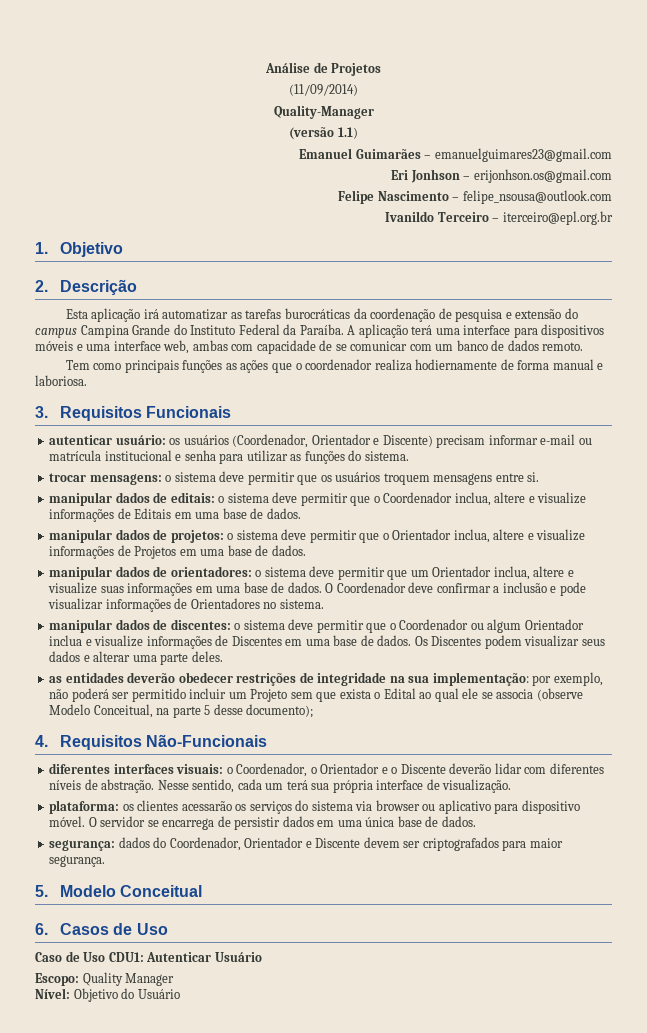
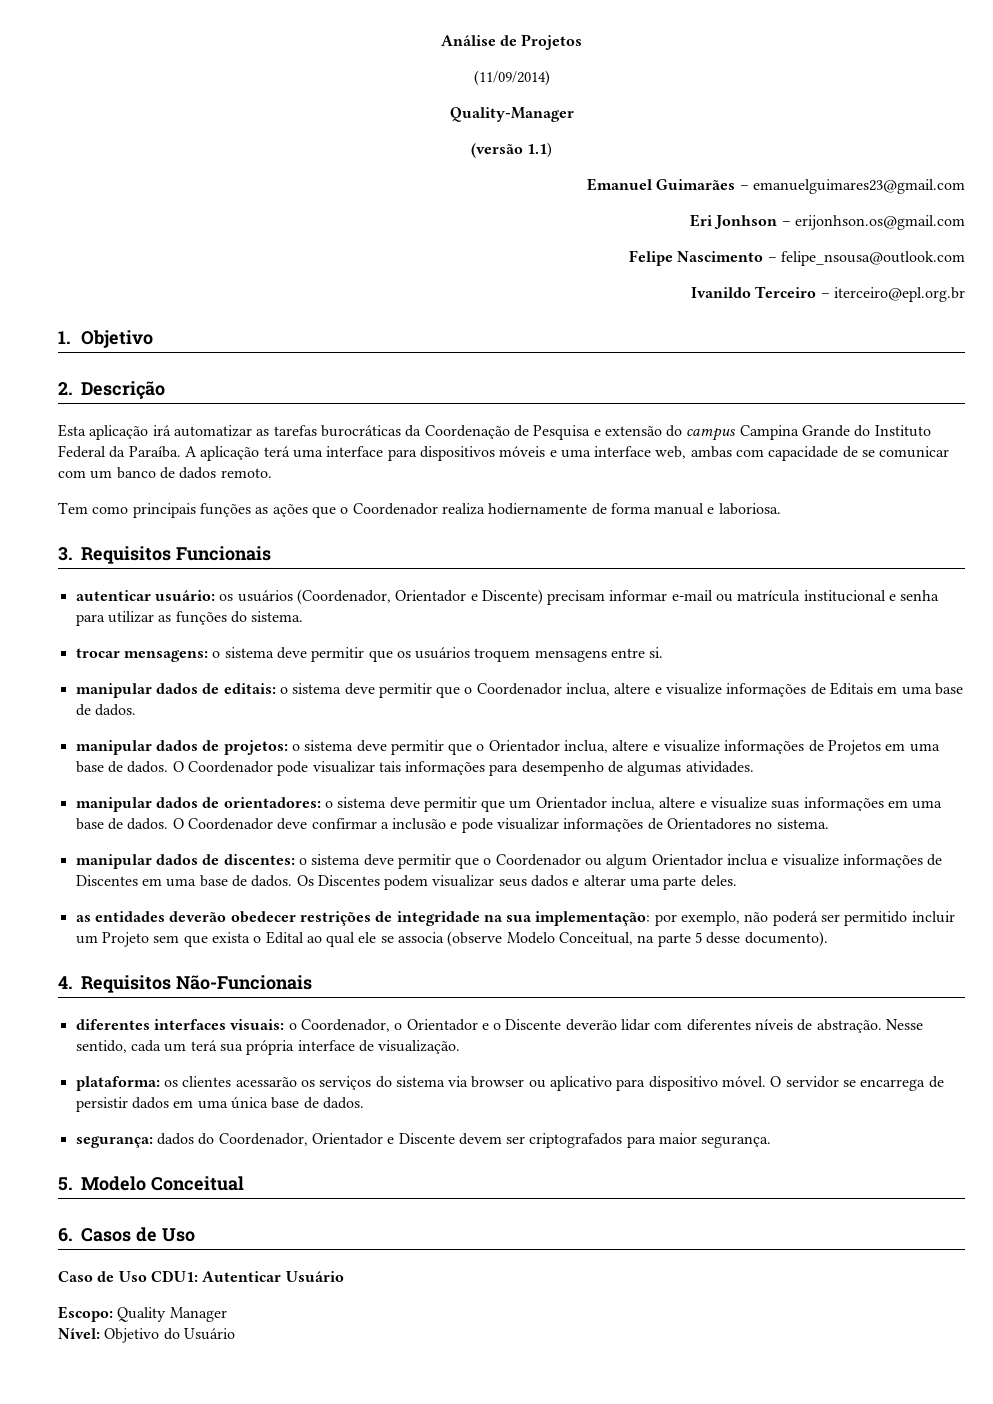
[370,308,503,322] coordenação de pesquisa -> [424,425,591,440] Coordenação de Pesquisa
[305,359,373,370] coordenador -> [352,503,438,515] Coordenador
(306, 550) none -> [172,761,754,776] O Coordenador pode visualizar tais informações para desempenho de algumas atividades.
[246,704,314,718] documento); -> [744,931,828,947] documento).

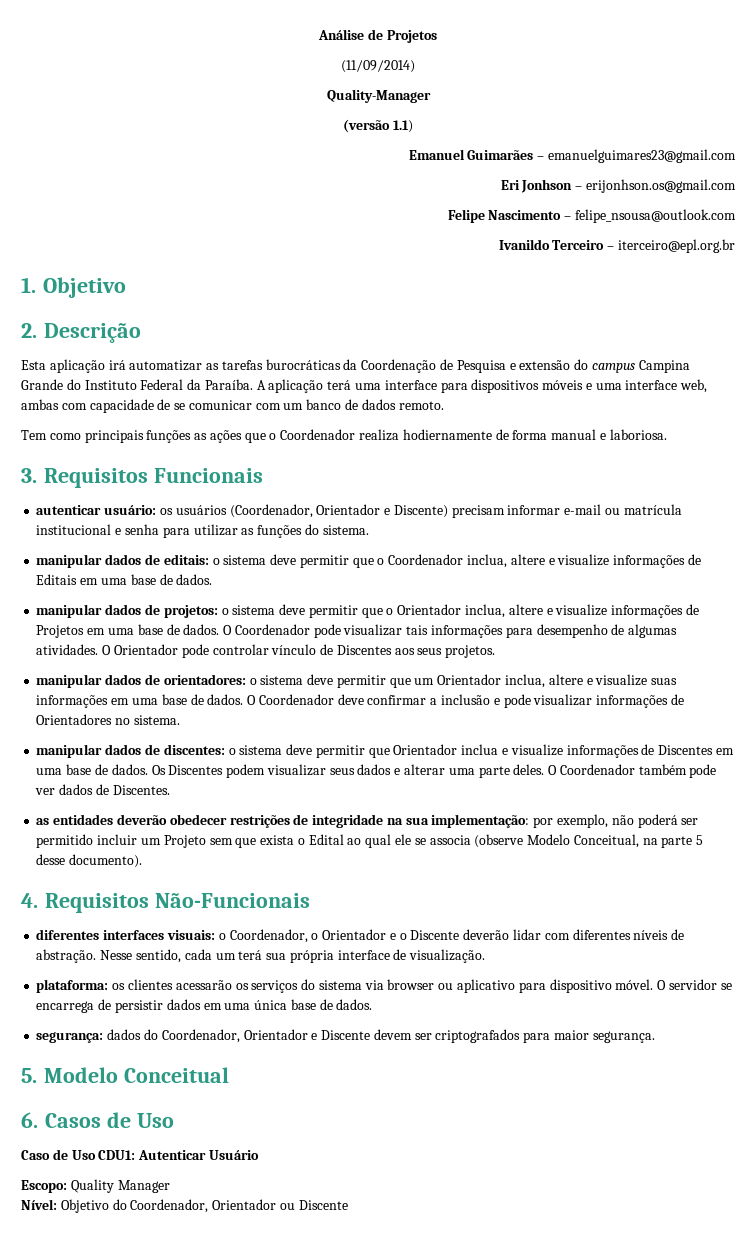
[75,647,664,662] // trocar mensagens: o sistema deve permitir que os usuários troquem mensagens entre si. -> (369, 530) none
(754, 767) none -> [102,644,496,658] O Orientador pode controlar vínculo de Discentes aos seus projetos.
[483,854,648,869] o Coordenador ou algum -> (390, 753) none
(737, 881) none -> [548,764,717,778] [35,784,170,795] O Coordenador também pode ver dados de Discentes.
[183,1328,235,1340] Usuário -> [130,1199,348,1213] Coordenador, Orientador ou Discente

